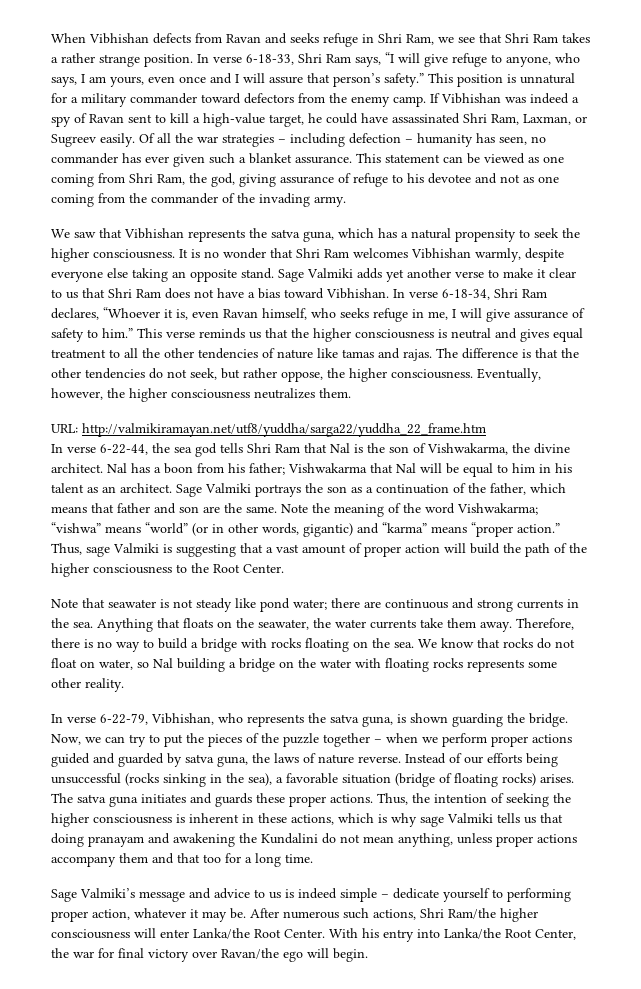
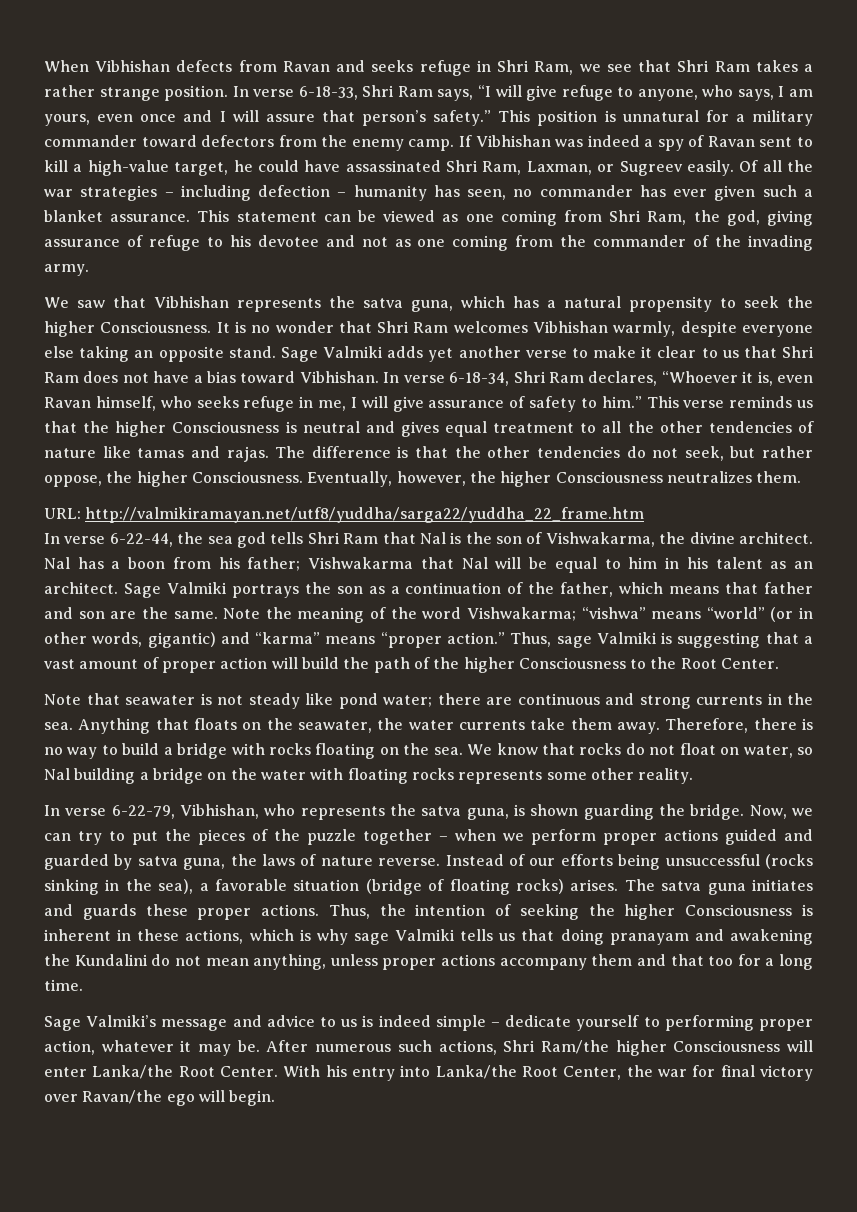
[93,249,175,259] consciousness. -> [100,321,212,333] Consciousness.
[355,329,434,339] consciousness -> [172,421,280,433] Consciousness
[391,369,473,379] consciousness. -> [191,471,303,483] Consciousness.
[171,389,250,399] consciousness -> [555,471,663,483] Consciousness
[93,564,172,574] consciousness -> [518,657,626,669] Consciousness
[93,814,172,824] consciousness -> [685,904,793,916] Consciousness
[51,929,130,939] consciousness -> [673,1040,781,1052] Consciousness

